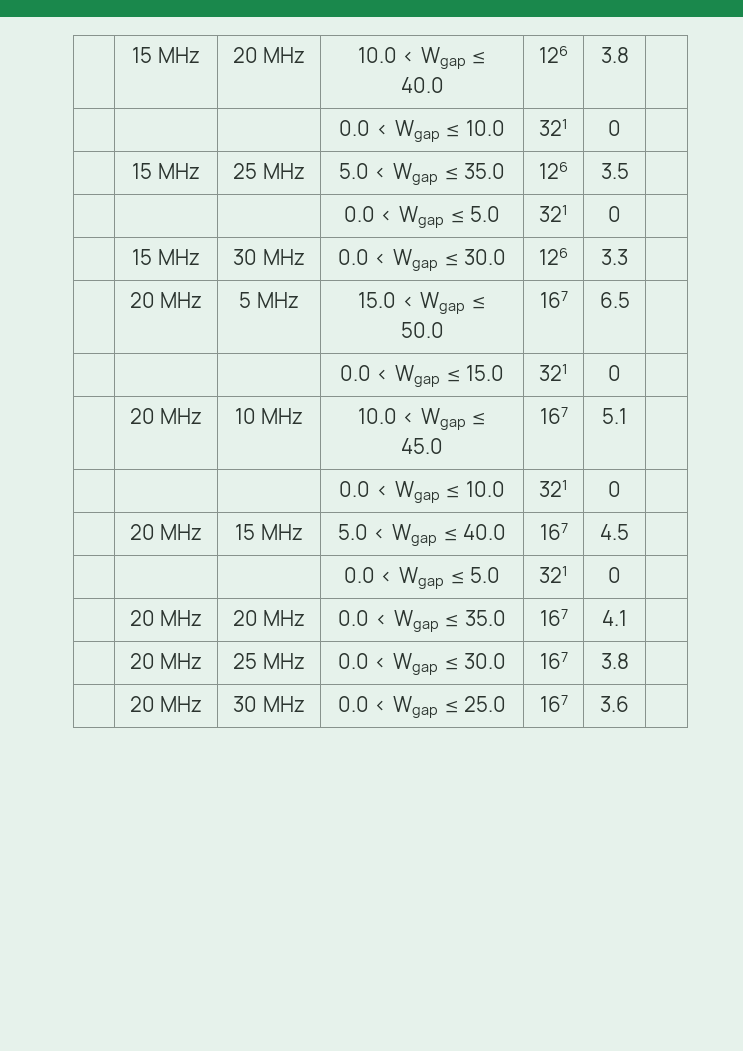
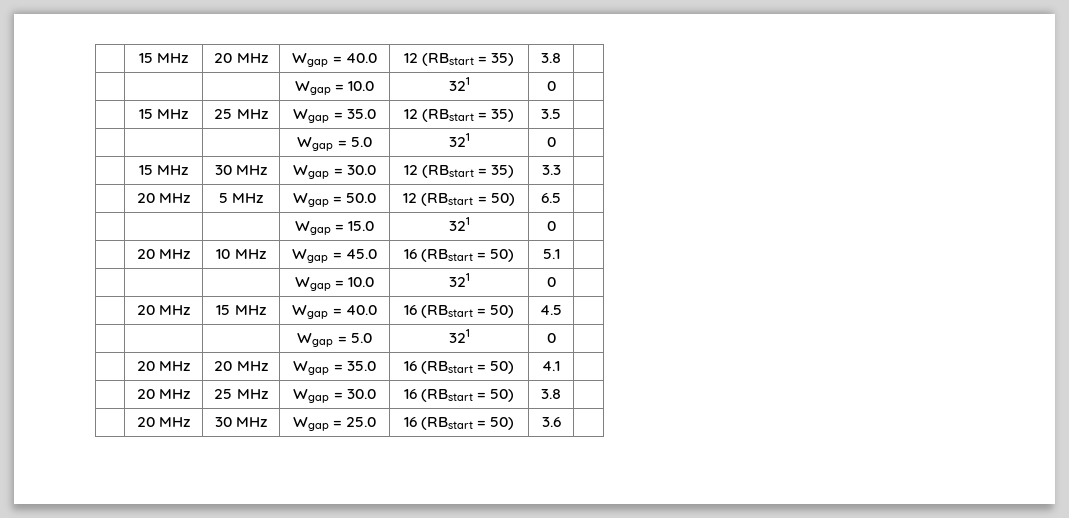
[357,47,487,69] [400,77,444,93] [539,46,568,63] [600,47,629,63] [339,120,461,142] 10.0 < Wgap ≤ 40.0 | 126 | 3.8 | // | | | 0.0 < Wgap ≤ -> [292,53,377,67] [403,53,515,66] [541,53,561,63] [294,81,344,95] Wgap = 40.0 | 12 (RBstart = 35) | 3.8 | // | | | Wgap =
[338,163,506,185] [539,162,568,179] [600,163,629,179] [343,206,465,228] 5.0 < Wgap ≤ 35.0 | 126 | 3.5 | // | | | 0.0 < Wgap ≤ -> [293,109,376,123] [403,109,515,122] [541,109,561,119] [297,137,347,151] Wgap = 35.0 | 12 (RBstart = 35) | 3.5 | // | | | Wgap =
[337,249,507,271] [539,248,568,265] 0.0 < Wgap ≤ 30.0 | 126 -> [293,165,376,179] [403,165,515,178] Wgap = 30.0 | 12 (RBstart = 35)
[358,292,486,314] [400,322,444,338] [539,291,568,308] [599,292,630,308] [339,365,461,387] 15.0 < Wgap ≤ 50.0 | 167 | 6.5 | // | | | 0.0 < Wgap ≤ -> [292,193,377,207] [403,193,515,206] [541,193,561,203] [294,221,344,235] Wgap = 50.0 | 12 (RBstart = 50) | 6.5 | // | | | Wgap =
[357,408,487,430] [401,438,443,454] [539,407,568,424] [602,408,627,424] [339,481,461,503] 10.0 < Wgap ≤ 45.0 | 167 | 5.1 | // | | | 0.0 < Wgap ≤ -> [292,249,377,263] [403,249,515,262] [542,249,560,259] [294,277,344,291] Wgap = 45.0 | 16 (RBstart = 50) | 5.1 | // | | | Wgap =
[337,524,507,546] [539,523,568,540] [600,524,629,540] [343,567,465,589] 5.0 < Wgap ≤ 40.0 | 167 | 4.5 | // | | | 0.0 < Wgap ≤ -> [292,305,377,319] [403,305,515,318] [540,305,562,315] [297,333,347,347] Wgap = 40.0 | 16 (RBstart = 50) | 4.5 | // | | | Wgap =
[338,610,506,632] [539,609,568,626] 0.0 < Wgap ≤ 35.0 | 167 -> [293,361,376,375] [403,361,515,374] Wgap = 35.0 | 16 (RBstart = 50)
[337,653,507,675] [539,652,568,669] 0.0 < Wgap ≤ 30.0 | 167 -> [293,389,376,403] [403,389,515,402] Wgap = 30.0 | 16 (RBstart = 50)
[337,696,507,718] [539,695,568,712] 0.0 < Wgap ≤ 25.0 | 167 -> [292,417,377,431] [403,417,515,430] Wgap = 25.0 | 16 (RBstart = 50)

